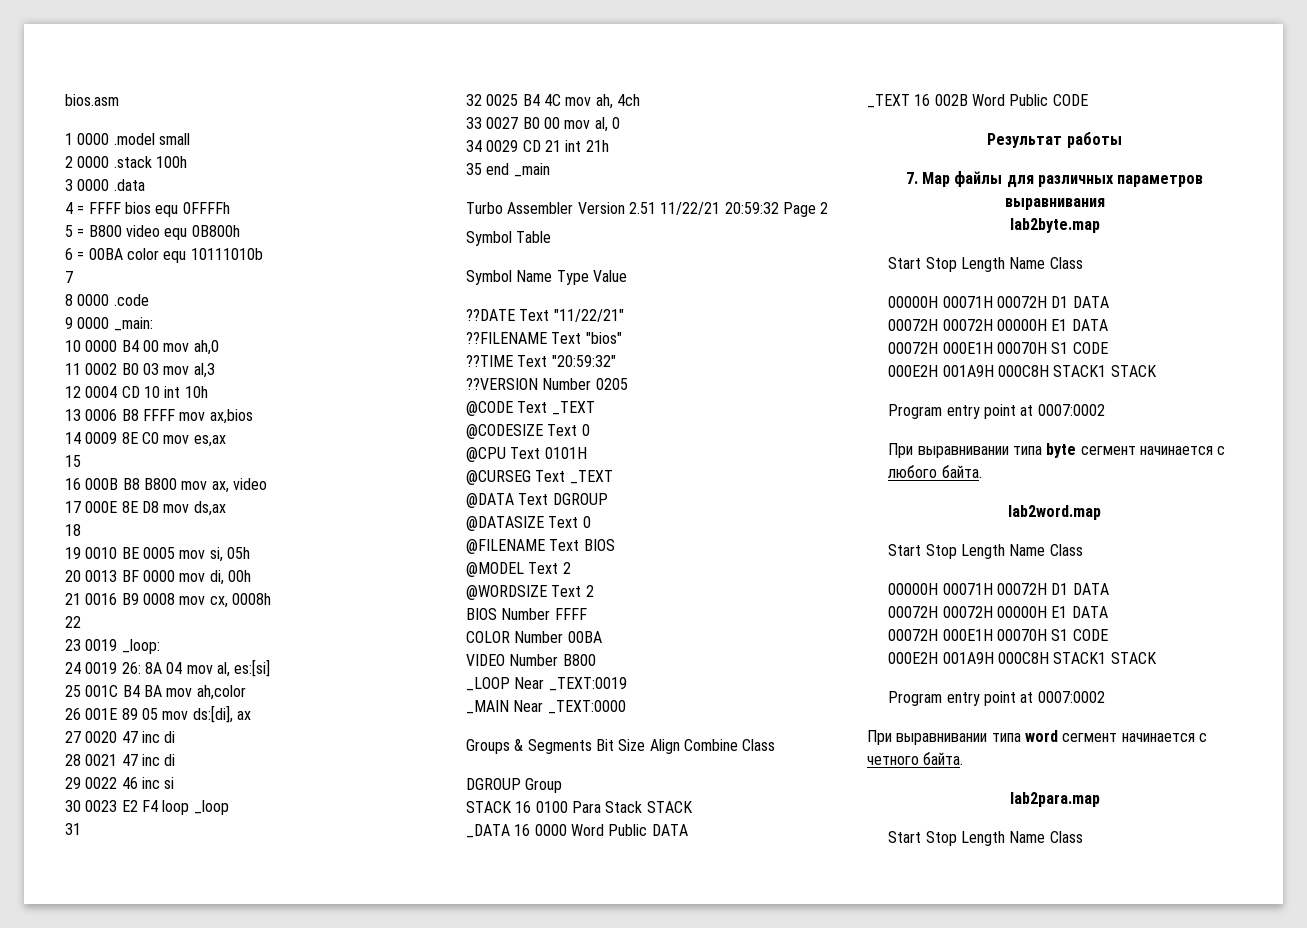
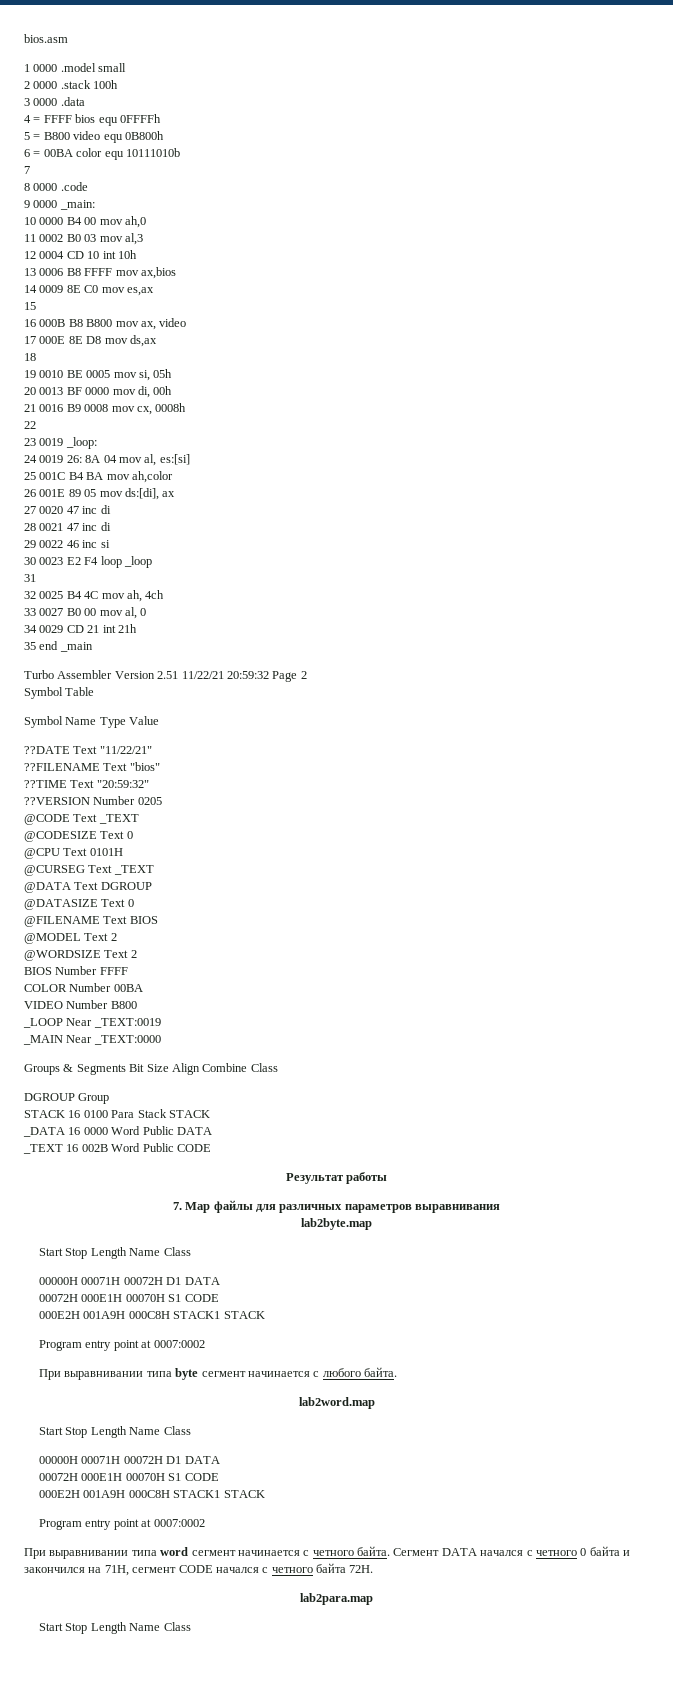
[888,319,1108,331] // 00072H 00072H 00000H E1 DATA -> (220, 1281) none
[888,606,1108,618] // 00072H 00072H 00000H E1 DATA -> (220, 1460) none
(964, 758) none -> [393,1546,630,1556] [24,1563,374,1576] Сегмент DATA начался с четного 0 байта и закончился на 71H, сегмент CODE начался с четного байта 72Н.

